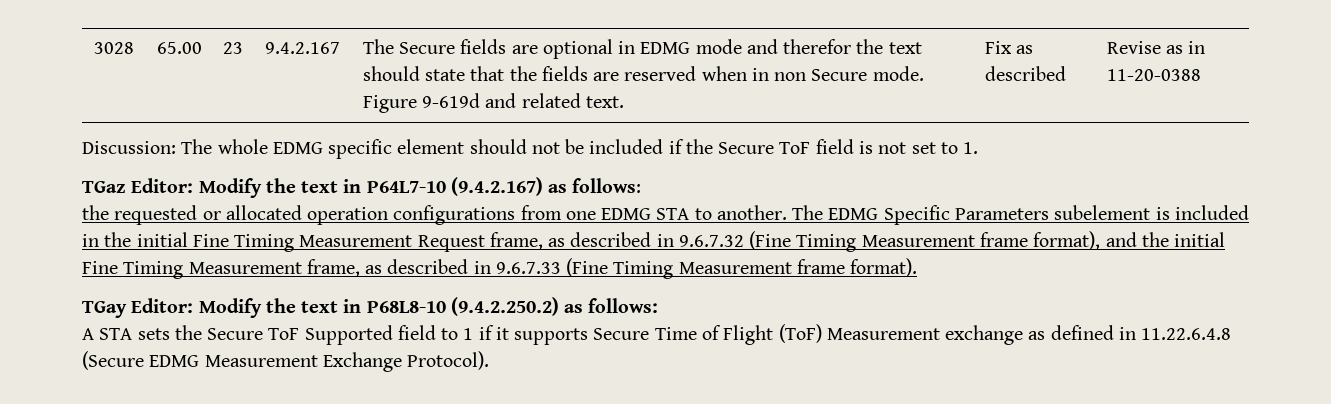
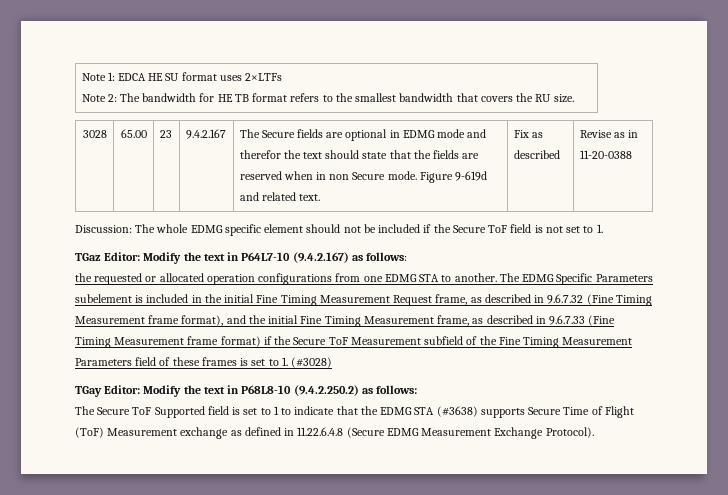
(94, 48) none -> [81,72,283,81] [81,93,574,103] Note 1: EDCA HE SU format uses 2×LTFs // Note 2: The bandwidth for HE TB format refers to the smallest bandwidth that covers the RU size. //
[850,258,918,277] format). -> [220,336,633,348] [75,357,333,368] format) if the Secure ToF Measurement subfield of the Fine Timing Measurement Parameters field of these frames is set to 1. (#3028)
[82,325,509,345] A STA sets the Secure ToF Supported field to 1 if it -> [75,406,478,418] The Secure ToF Supported field is set to 1 to indicate that the EDMG STA (#3638)

